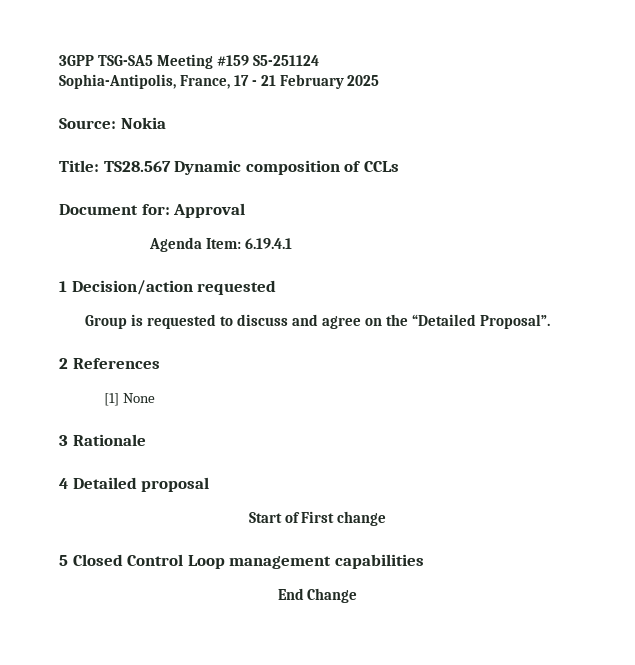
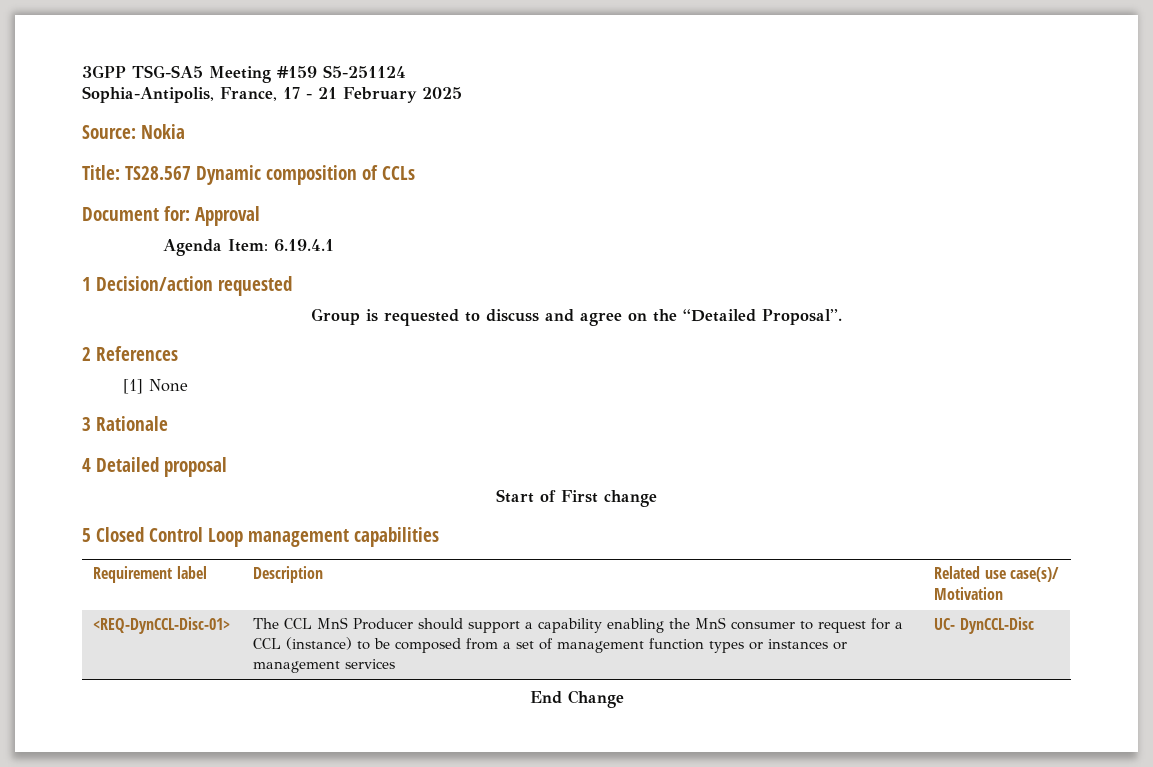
(424, 561) none -> [93,566,207,583] [253,566,324,583] [934,566,1060,582] [934,587,1004,600] [93,617,231,634] [253,617,904,633] [253,637,848,653] [253,659,396,673] [934,617,1034,634] // Requirement label | Description | Related use case(s)/ Motivation // <REQ-DynCCL-Disc-01> | The CCL MnS Producer should support a capability enabling the MnS consumer to request for a CCL (instance) to be composed from a set of management function types or instances or management services | UC- DynCCL-Disc

